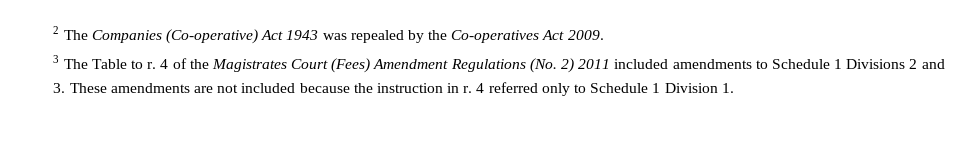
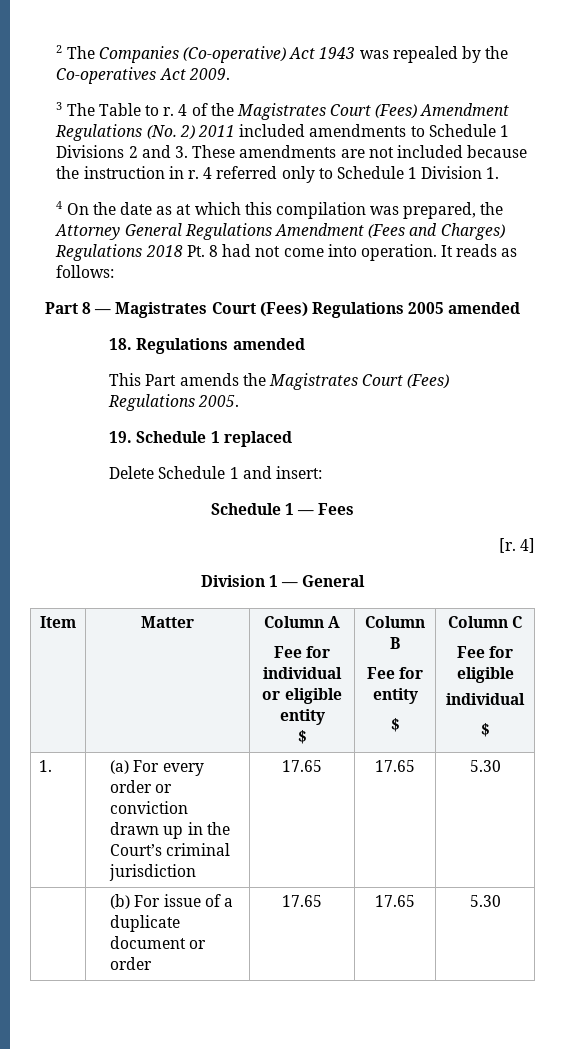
(734, 88) none -> [56,201,504,219] [55,223,505,240] [55,244,518,261] [56,265,115,278] [44,302,521,318] [109,338,305,354] [109,373,450,390] [108,394,240,411] [109,431,292,447] [109,466,322,479] [210,503,355,515] [498,538,535,553] [200,575,366,587] [40,616,76,628] [141,616,194,628] [263,616,341,628] [273,646,331,658] [263,667,342,679] [262,688,342,704] [279,709,325,725] [297,730,307,744] [365,616,425,628] [390,637,400,649] [366,667,424,679] [372,688,418,704] [390,718,400,732] [447,616,523,628] [456,646,514,658] [456,667,514,683] [446,693,525,705] [480,723,490,737] [39,760,53,772] [110,760,204,776] [110,780,173,793] [110,801,189,814] [110,822,230,839] [110,843,231,856] [109,864,197,881] [282,760,322,772] [375,760,415,772] [469,760,501,772] [110,894,234,909] [110,915,181,932] [110,936,207,949] [110,957,153,970] [282,895,322,907] [375,895,415,907] [469,895,501,907] // 4 On the date as at which this compilation was prepared, the Attorney General Regulations Amendment (Fees and Charges) Regulations 2018 Pt. 8 had not come into operation. It reads as follows: // Part 8 — Magistrates Court (Fees) Regulations 2005 amended // 18. Regulations amended // This Part amends the Magistrates Court (Fees) Regulations 2005. // 19. Schedule 1 replaced // Delete Schedule 1 and insert: // Schedule 1 — Fees // [r. 4] // Division 1 — General // Item | Matter | Column A // Fee for individual or eligible entity // $ | Column B // Fee for entity // $ | Column C // Fee for eligible // individual // $ // 1. | (a) For every order or conviction drawn up in the Court’s criminal jurisdiction | 17.65 | 17.65 | 5.30 // | (b) For issue of a duplicate document or order | 17.65 | 17.65 | 5.30

